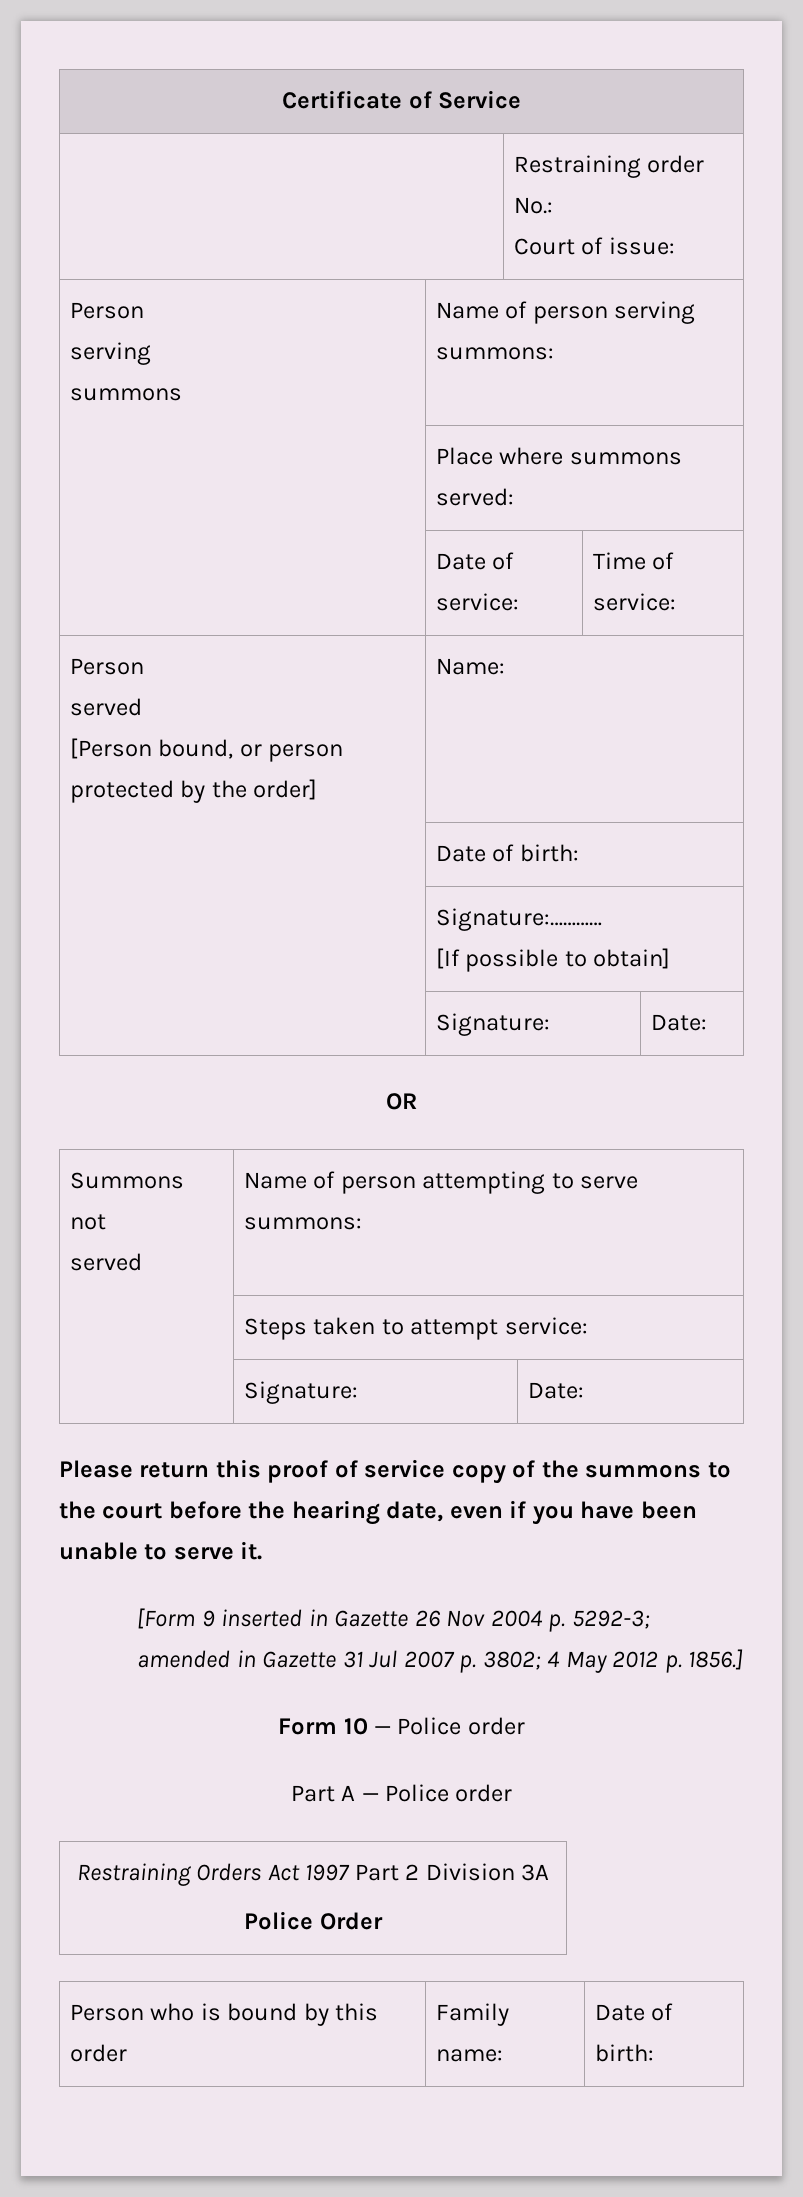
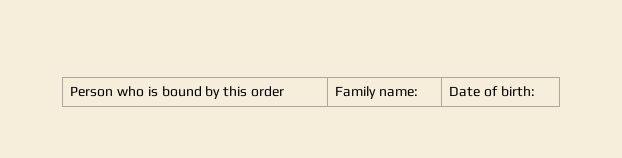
[282,90,521,109] [513,155,705,178] [513,197,553,214] [513,237,675,255] [69,302,144,319] [69,342,151,365] [69,388,182,401] [435,301,696,324] [435,347,554,360] [435,447,682,465] [435,488,514,506] [435,552,515,570] [435,593,519,611] [592,552,675,570] [592,593,676,611] [69,658,144,675] [69,698,142,716] [69,738,344,762] [69,779,318,803] [435,658,505,675] [435,844,579,862] [435,908,602,931] [435,948,671,972] [435,1013,550,1036] [650,1014,707,1031] [386,1093,417,1110] [69,1172,184,1189] [69,1214,106,1230] [69,1253,142,1271] [243,1171,638,1194] [243,1217,362,1230] [243,1317,588,1340] [243,1381,358,1404] [527,1382,584,1399] [59,1459,731,1484] [59,1500,697,1525] [59,1541,263,1560] [137,1608,650,1632] [137,1649,743,1673] [278,1717,525,1735] [290,1784,513,1802] [76,1863,550,1886] [244,1911,383,1930] Certificate of Service // | Restraining order No.: // Court of issue: // Person // serving // summons | Name of person serving summons: // | Place where summons served: // | Date of service: | Time of service: // Person // served // [Person bound, or person protected by the order] | Name: // | Date of birth: // | Signature:………… // [If possible to obtain] // | Signature: | Date: // OR // Summons not // served | Name of person attempting to serve summons: // | Steps taken to attempt service: // | Signature: | Date: // Please return this proof of service copy of the summons to the court before the hearing date, even if you have been unable to serve it. // [Form 9 inserted in Gazette 26 Nov 2004 p. 5292-3; amended in Gazette 31 Jul 2007 p. 3802; 4 May 2012 p. 1856.] // Form 10 — Police order // Part A — Police order // Restraining Orders Act 1997 Part 2 Division 3A // Police Order // -> (70, 91) none

